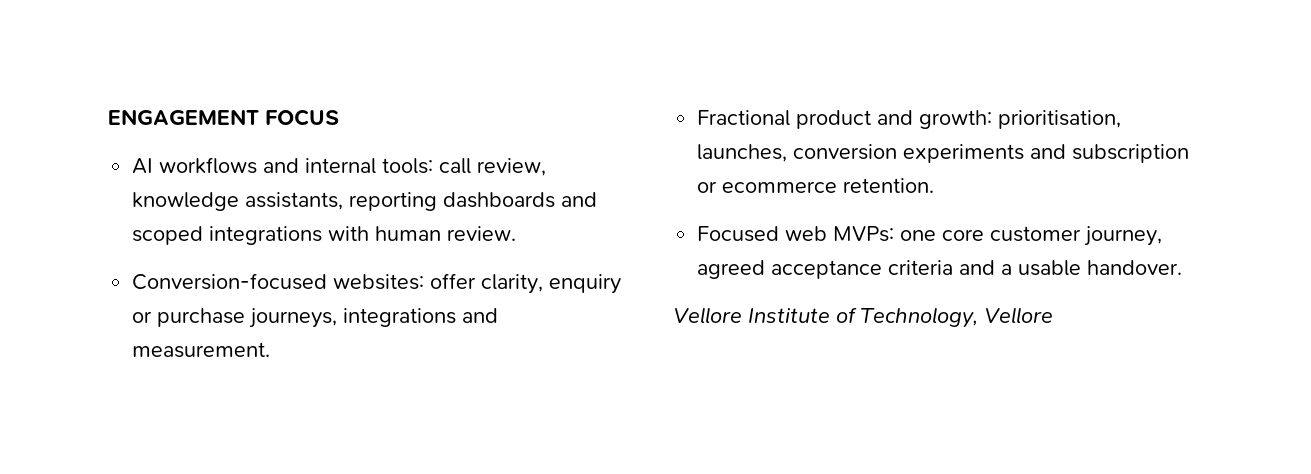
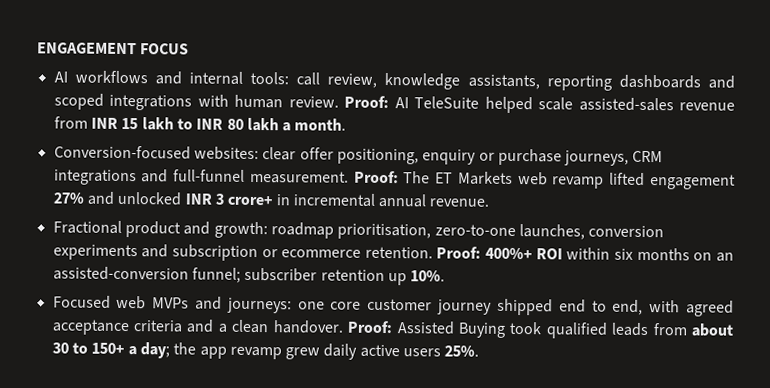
(517, 233) none -> [344,95,735,114] [53,116,347,132] Proof: AI TeleSuite helped scale assisted-sales revenue from INR 15 lakh to INR 80 lakh a month.
[430,273,544,294] offer clarity, -> [262,147,419,165] clear offer positioning,
(338, 318) none -> [632,150,664,163] CRM
(499, 315) none -> [173,169,246,182] full-funnel
(271, 350) none -> [353,170,736,190] [52,191,490,208] Proof: The ET Markets web revamp lifted engagement 27% and unlocked INR 3 crore+ in incremental annual revenue.
[998,110,1122,129] prioritisation, -> [270,222,516,240] roadmap prioritisation, zero-to-one
[697,226,1163,246] // Focused web MVPs: one core customer journey, -> [436,246,735,262] [52,266,446,286] [52,295,681,316] Proof: 400%+ ROI within six months on an assisted-conversion funnel; subscriber retention up 10%. // Focused web MVPs and journeys: one core customer journey shipped end to end, with
[1018,260,1082,276] usable -> [231,319,270,334] clean
[673,307,1053,328] // Vellore Institute of Technology, Vellore -> [347,320,734,339] [51,342,480,360] Proof: Assisted Buying took qualified leads from about 30 to 150+ a day; the app revamp grew daily active users 25%.

